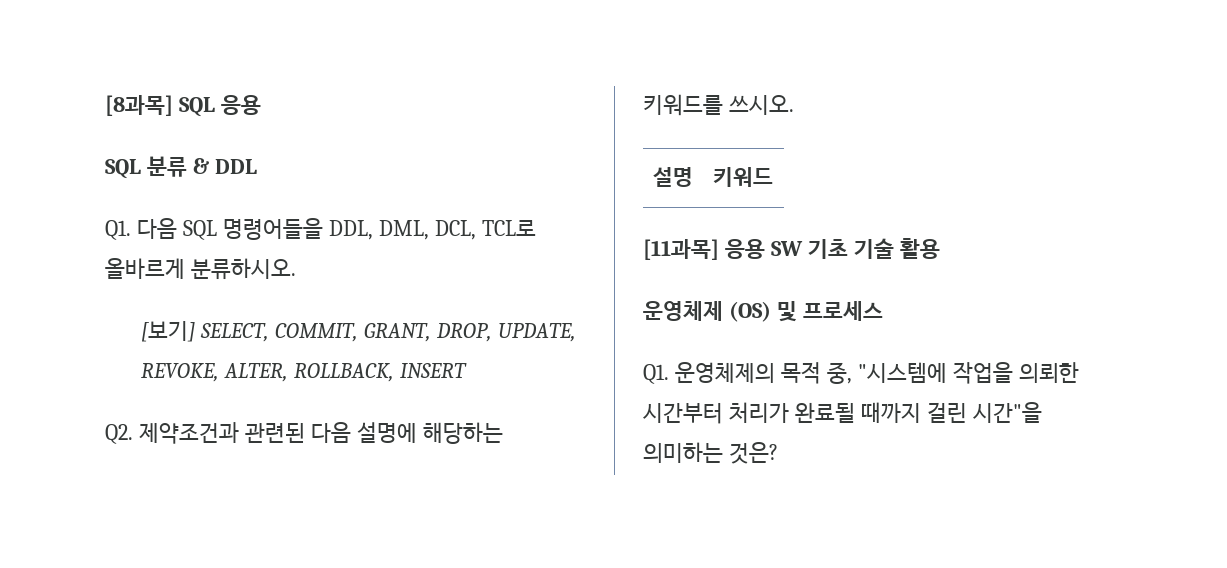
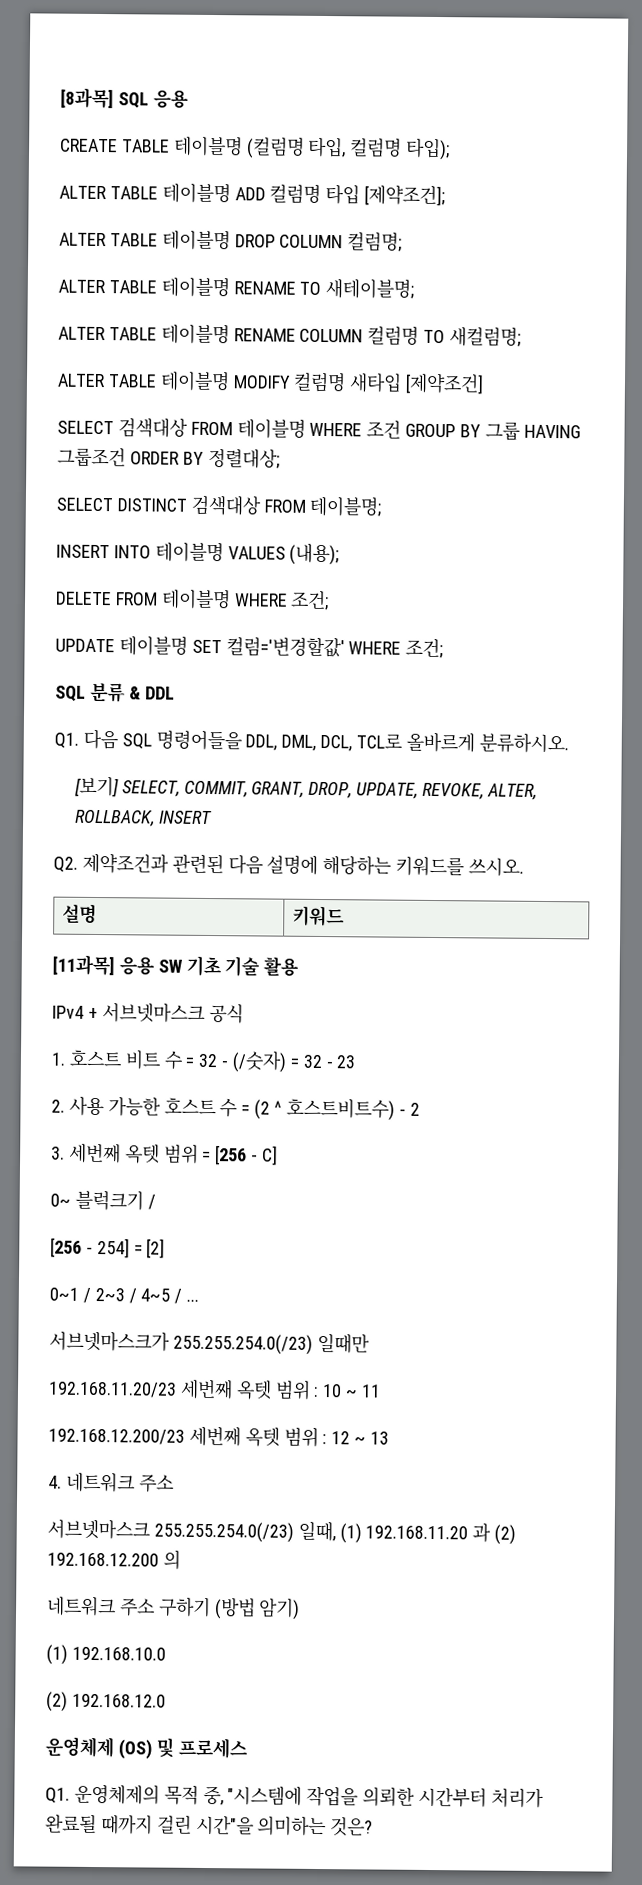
(261, 105) none -> [60,135,451,161] [59,182,446,207] [59,229,403,252] [58,276,415,299] [58,323,522,347] [57,370,485,395] [57,418,581,441] [57,447,280,469] [56,495,382,517] [56,541,340,566] [55,588,330,611] [55,635,444,659] // CREATE TABLE 테이블명 (컬럼명 타입, 컬럼명 타입); // ALTER TABLE 테이블명 ADD 컬럼명 타입 [제약조건]; // ALTER TABLE 테이블명 DROP COLUMN 컬럼명; // ALTER TABLE 테이블명 RENAME TO 새테이블명; // ALTER TABLE 테이블명 RENAME COLUMN 컬럼명 TO 새컬럼명; // ALTER TABLE 테이블명 MODIFY 컬럼명 새타입 [제약조건] // SELECT 검색대상 FROM 테이블명 WHERE 조건 GROUP BY 그룹 HAVING 그룹조건 ORDER BY 정렬대상; // SELECT DISTINCT 검색대상 FROM 테이블명; // INSERT INTO 테이블명 VALUES (내용); // DELETE FROM 테이블명 WHERE 조건; // UPDATE 테이블명 SET 컬럼='변경할값' WHERE 조건;
(940, 248) none -> [52,1003,244,1024] [51,1049,356,1073] [51,1096,420,1121] [51,1143,279,1166] [50,1190,156,1211] [50,1237,166,1259] [49,1287,200,1304] [49,1331,370,1355] [48,1379,382,1400] [48,1426,390,1447] [48,1472,174,1493] [47,1519,517,1545] [47,1549,181,1570] [46,1596,301,1620] [46,1644,166,1665] [46,1691,166,1712] // IPv4 + 서브넷마스크 공식 // 1. 호스트 비트 수 = 32 - (/숫자) = 32 - 23 // 2. 사용 가능한 호스트 수 = (2 ^ 호스트비트수) - 2 // 3. 세번째 옥텟 범위 = [256 - C] // 0~ 블럭크기 / // [256 - 254] = [2] // 0~1 / 2~3 / 4~5 / ... // 서브넷마스크가 255.255.254.0(/23) 일때만 // 192.168.11.20/23 세번째 옥텟 범위 : 10 ~ 11 // 192.168.12.200/23 세번째 옥텟 범위 : 12 ~ 13 // 4. 네트워크 주소 // 서브넷마스크 255.255.254.0(/23) 일때, (1) 192.168.11.20 과 (2) 192.168.12.200 의 // 네트워크 주소 구하기 (방법 암기) // (1) 192.168.10.0 // (2) 192.168.12.0

